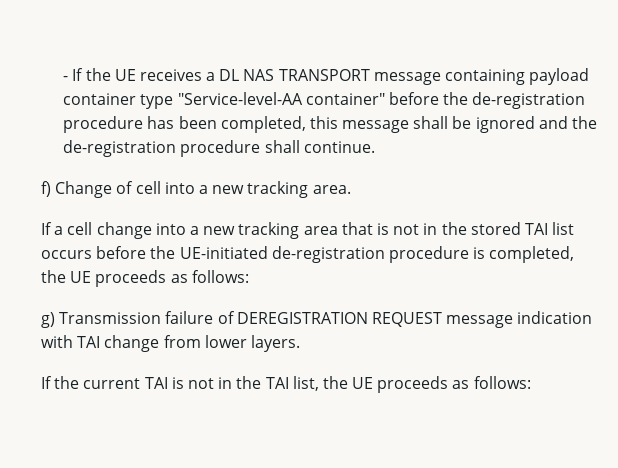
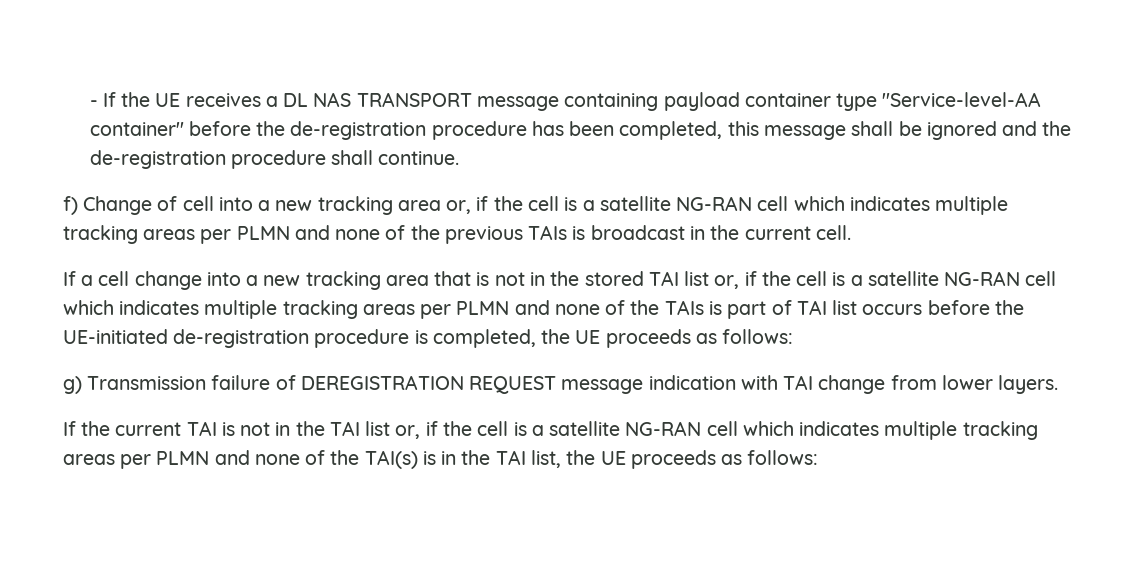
[312,185,351,194] area. -> [397,196,1009,215] [62,225,851,244] area or, if the cell is a satellite NG-RAN cell which indicates multiple tracking areas per PLMN and none of the previous TAIs is broadcast in the current cell.
(575, 228) none -> [714,271,1057,289] [62,300,858,319] or, if the cell is a satellite NG-RAN cell which indicates multiple tracking areas per PLMN and none of the TAIs is part of TAI list
(289, 383) none -> [365,421,1038,440] [62,450,526,469] list or, if the cell is a satellite NG-RAN cell which indicates multiple tracking areas per PLMN and none of the TAI(s) is in the TAI

